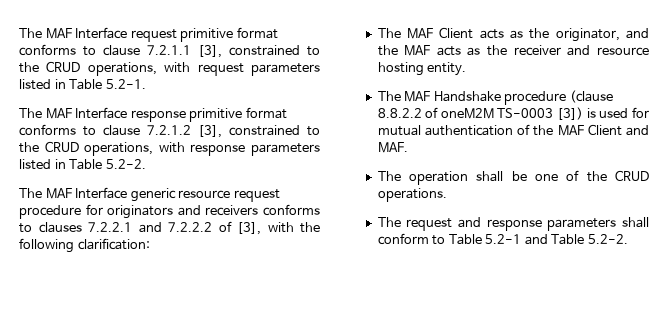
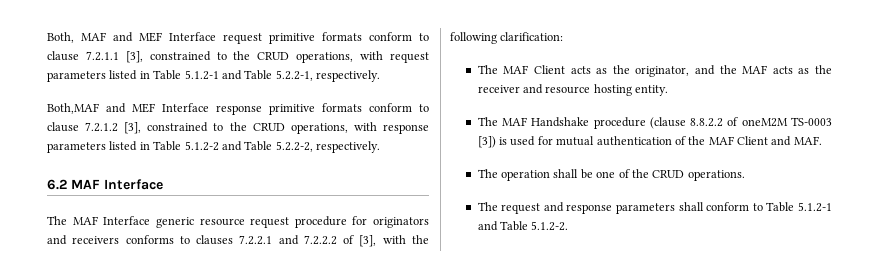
[19,28,72,39] The MAF -> [47,32,162,43] Both, MAF and MEF
[236,27,278,39] [19,44,76,56] format conforms -> [322,32,412,41] formats conform
[105,79,146,89] [19,108,72,119] 5.2-1. // The MAF -> [184,70,380,82] [47,103,155,114] 5.1.2-1 and Table 5.2.2-1, respectively. // Both,MAF and MEF
[245,107,287,119] [19,124,76,136] format conforms -> [322,103,412,112] formats conform
[105,159,146,169] 5.2-2. -> [184,141,380,153] [47,179,163,190] 5.1.2-2 and Table 5.2.2-2, respectively. // 6.2 MAF Interface
[485,234,628,245] 5.2-1 and Table 5.2-2. -> [798,202,832,212] [477,221,569,231] 5.1.2-1 and Table 5.1.2-2.

